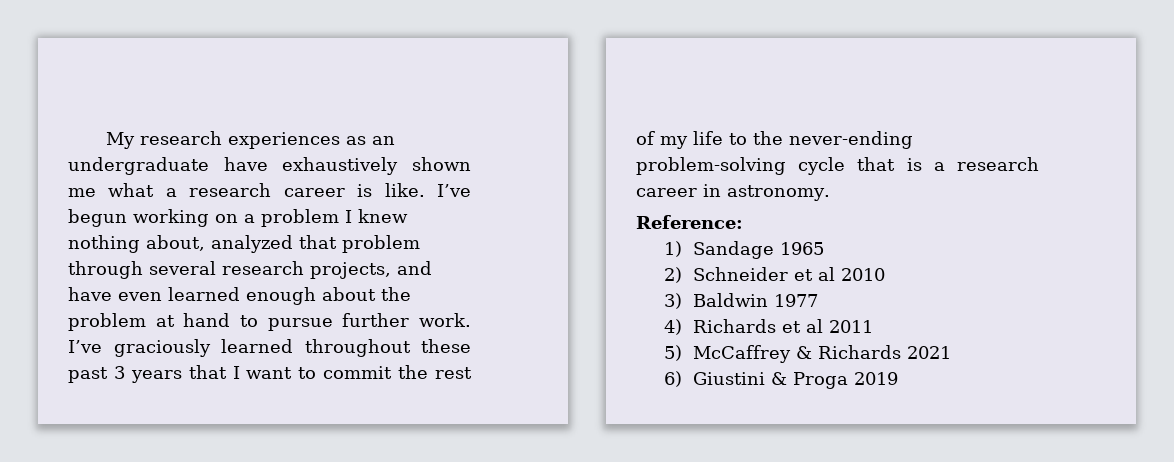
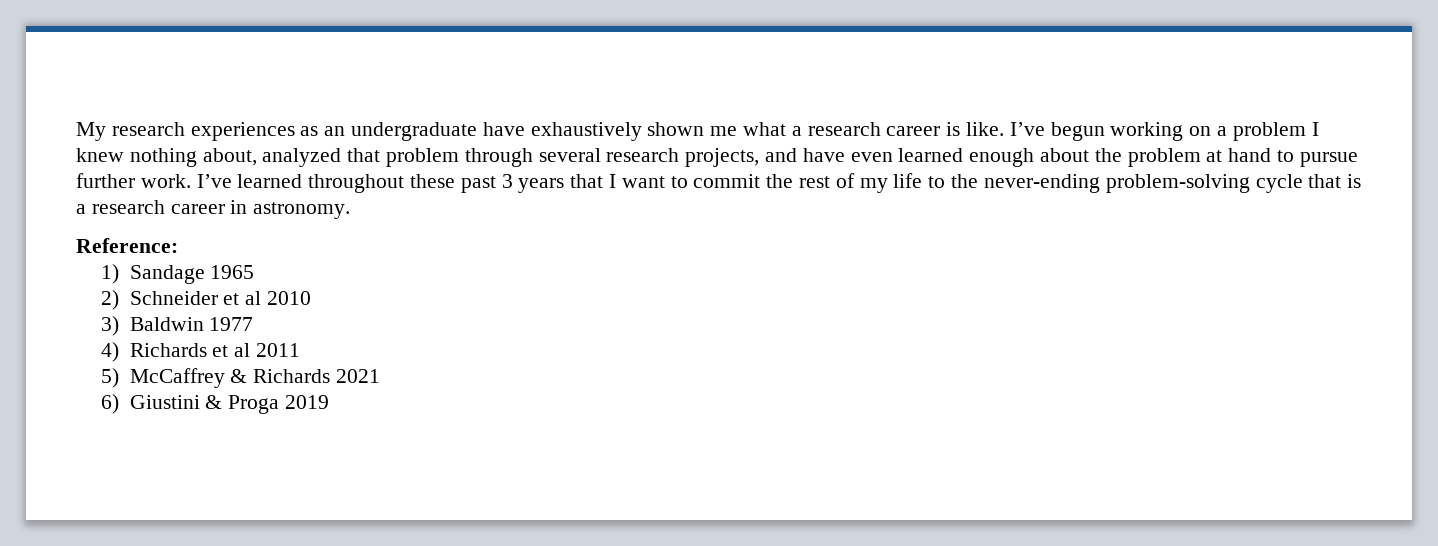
[113,339,211,357] graciously -> (232, 181) none

